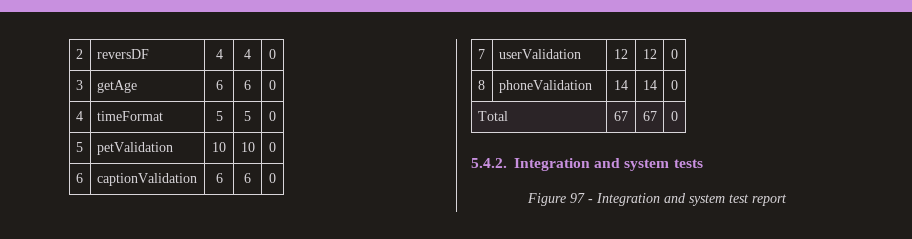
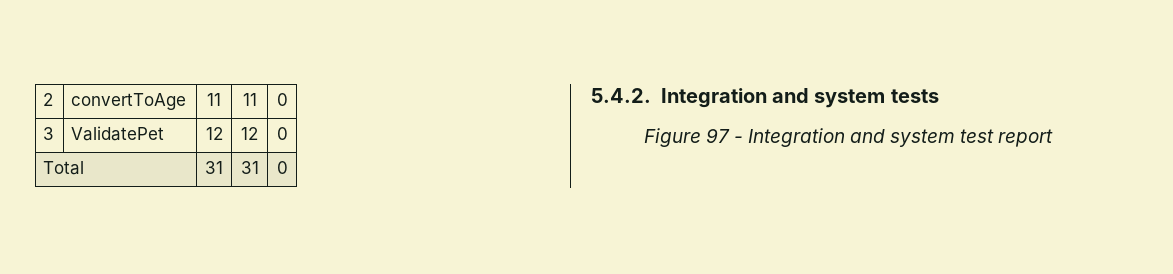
[96,49,149,59] [215,49,223,59] [244,49,251,59] reversDF | 4 | 4 -> [71,93,187,110] [207,93,221,106] [242,93,257,106] convertToAge | 11 | 11
[96,80,137,93] [215,80,223,90] [244,80,251,90] [269,80,276,90] [75,111,83,121] [96,111,163,121] [215,111,223,121] [244,111,251,121] [269,111,276,121] [75,142,83,152] [96,142,173,155] [212,142,226,152] [240,142,255,152] [269,142,276,152] [75,173,83,183] [96,173,197,186] [215,173,223,183] [244,173,251,183] [269,173,276,183] [477,49,485,59] [498,49,581,59] [614,49,628,59] [642,49,657,59] [671,49,678,59] [477,80,485,90] [498,80,592,93] [614,80,628,90] [642,80,657,90] getAge | 6 | 6 | 0 // 4 | timeFormat | 5 | 5 | 0 // 5 | petValidation | 10 | 10 | 0 // 6 | captionValidation | 6 | 6 | 0 // 7 | userValidation | 12 | 12 | 0 // 8 | phoneValidation | 14 | 14 -> [71,126,165,141] [205,127,223,140] [241,127,258,140] ValidatePet | 12 | 12
[614,111,628,121] [642,111,657,121] 67 | 67 -> [205,161,223,174] [240,161,259,174] 31 | 31

